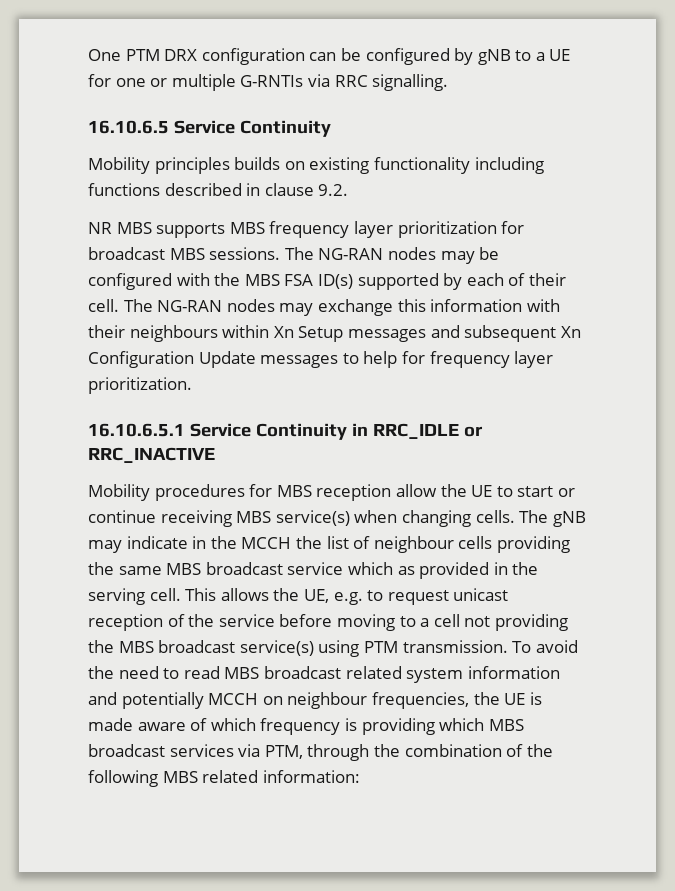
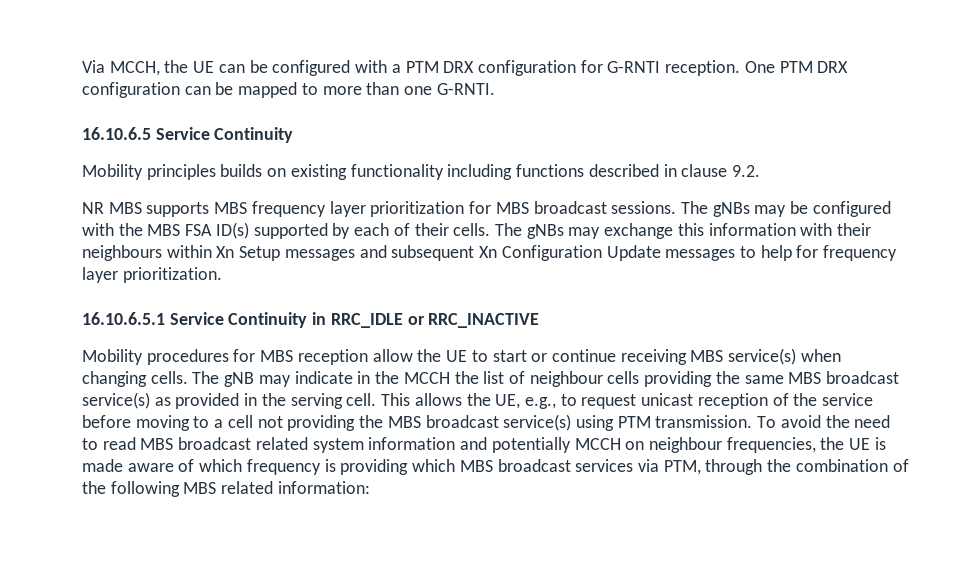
(88, 55) none -> [82,60,741,76] Via MCCH, the UE can be configured with a PTM DRX configuration for G-RNTI reception.
[365,48,571,65] [88,74,449,91] configured by gNB to a UE for one or multiple G-RNTIs via RRC signalling. -> [238,82,495,98] mapped to more than one G-RNTI.
[88,247,436,260] broadcast MBS sessions. The NG-RAN nodes -> [495,201,750,217] MBS broadcast sessions. The gNBs
[88,299,275,312] cell. The NG-RAN nodes -> [453,223,564,239] cells. The gNBs
[287,562,393,575] service which -> [82,392,150,409] service(s)
[333,592,363,605] e.g. -> [524,397,556,409] e.g.,

